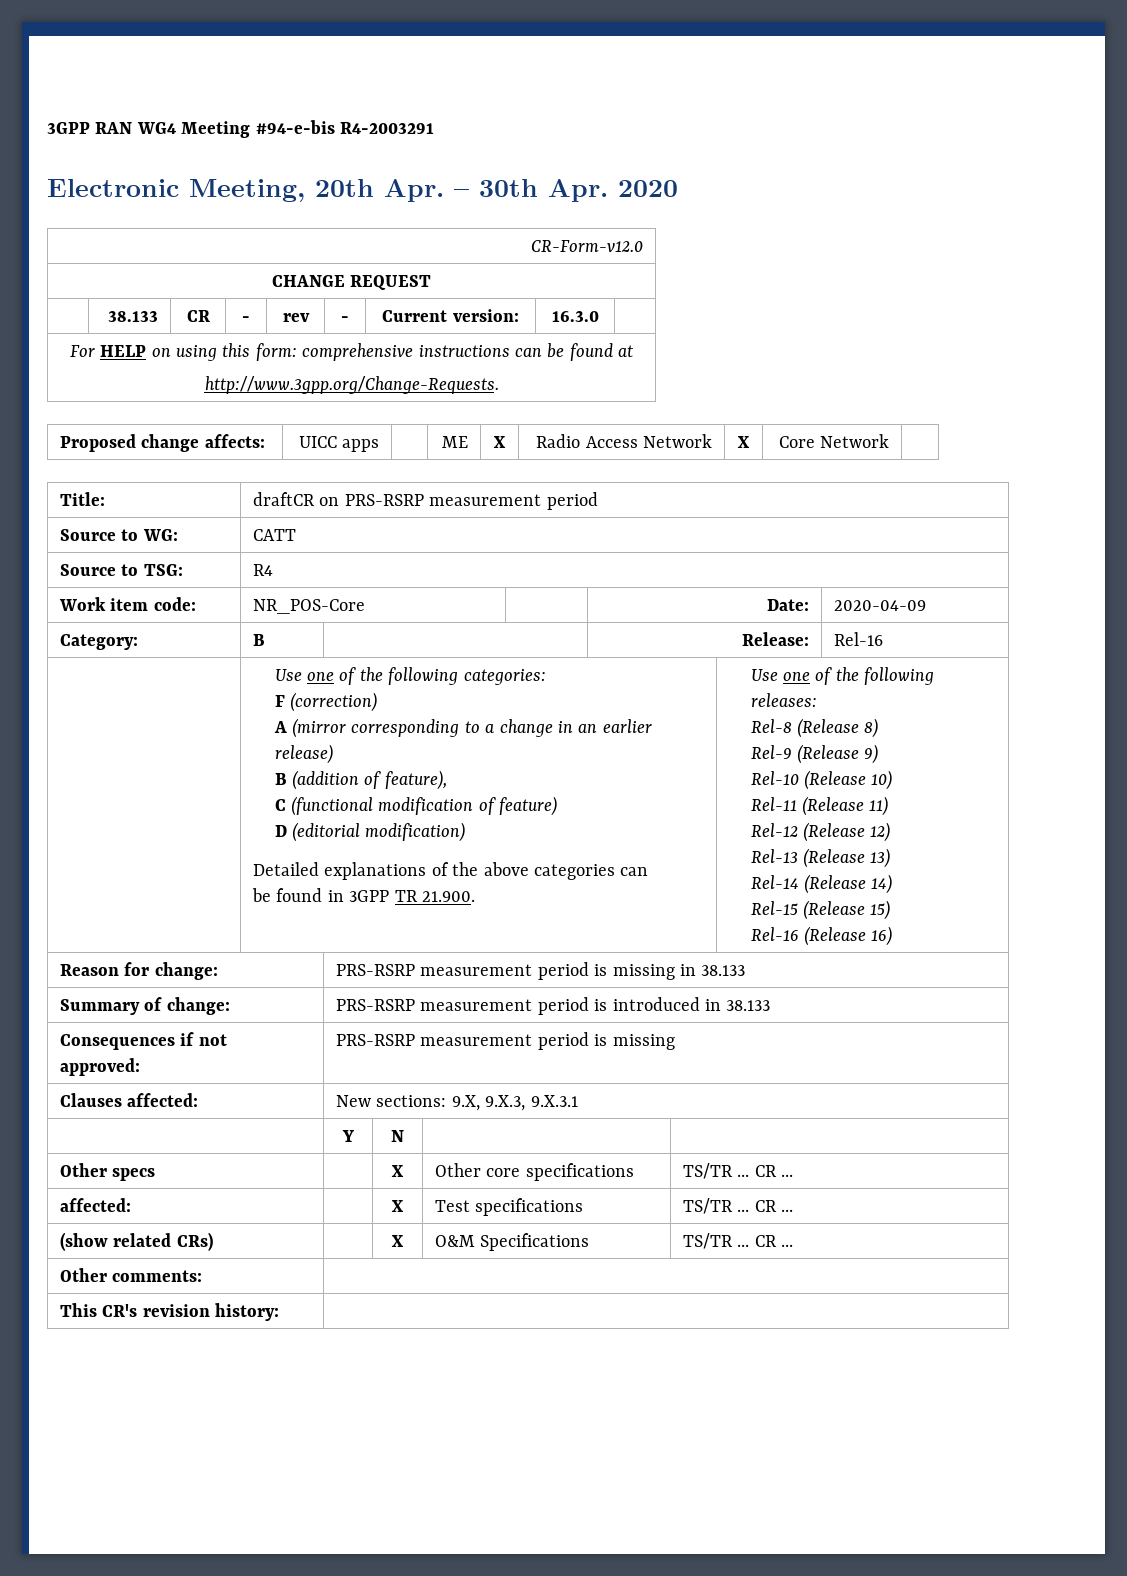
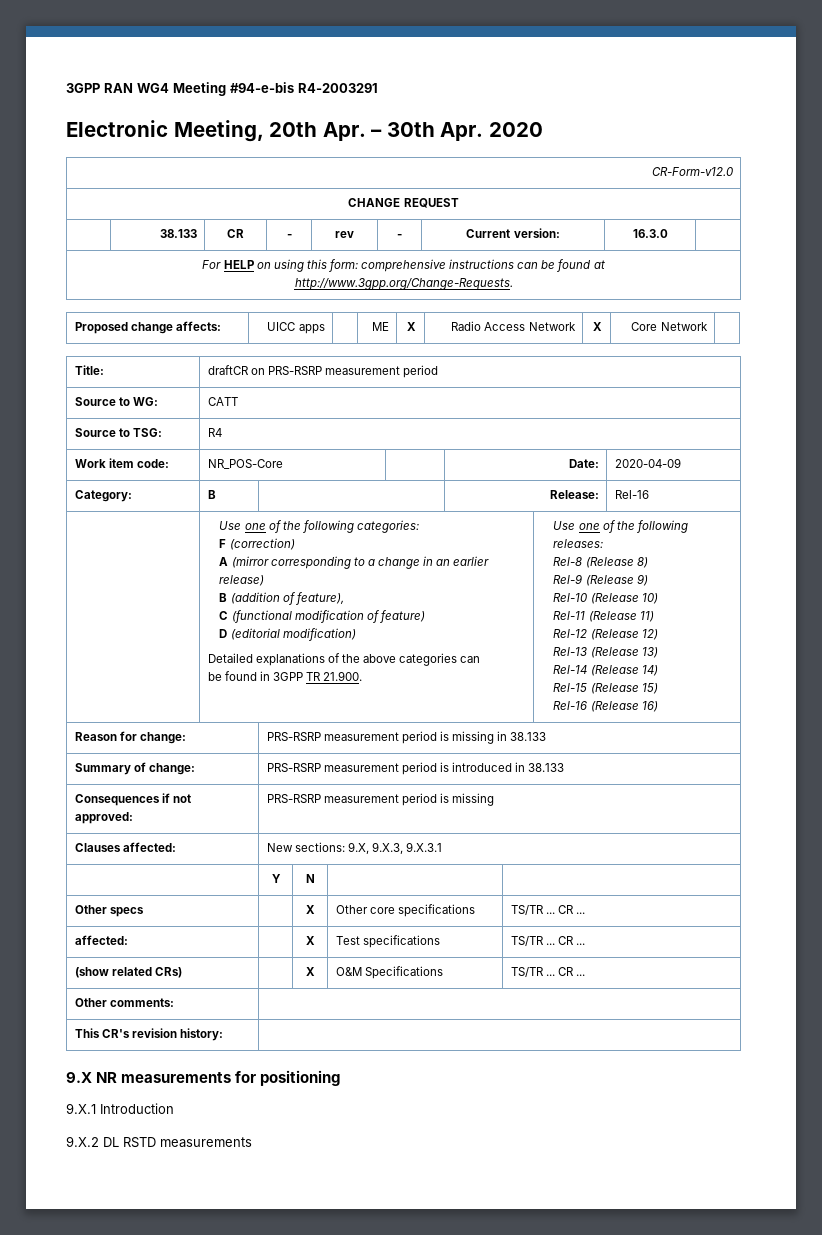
(280, 1312) none -> [66,1070,341,1086] [66,1103,174,1114] [66,1136,252,1148] // 9.X NR measurements for positioning // 9.X.1 Introduction // 9.X.2 DL RSTD measurements

